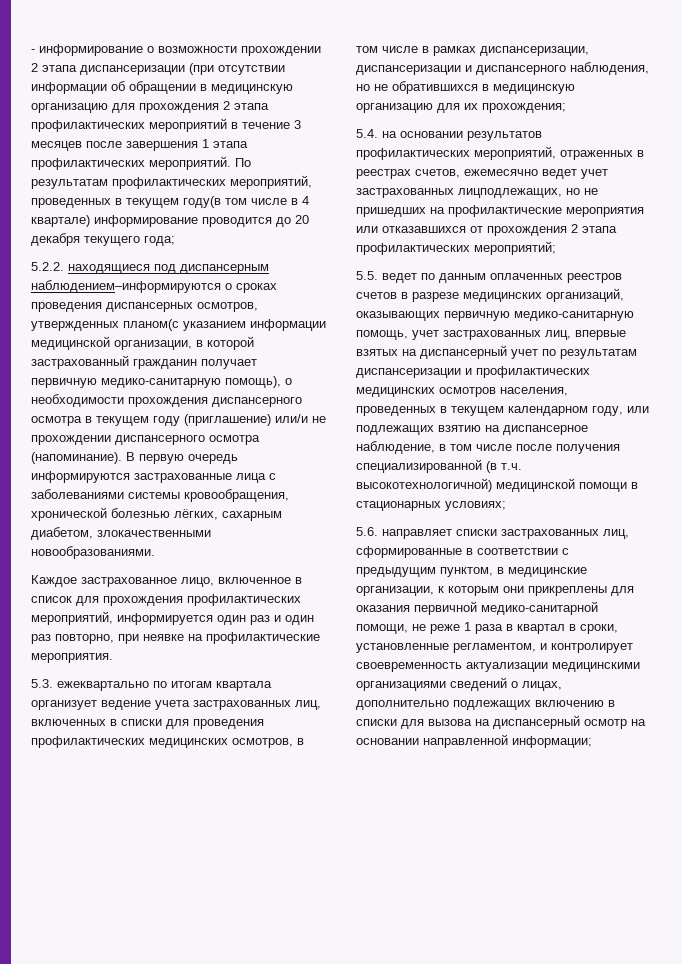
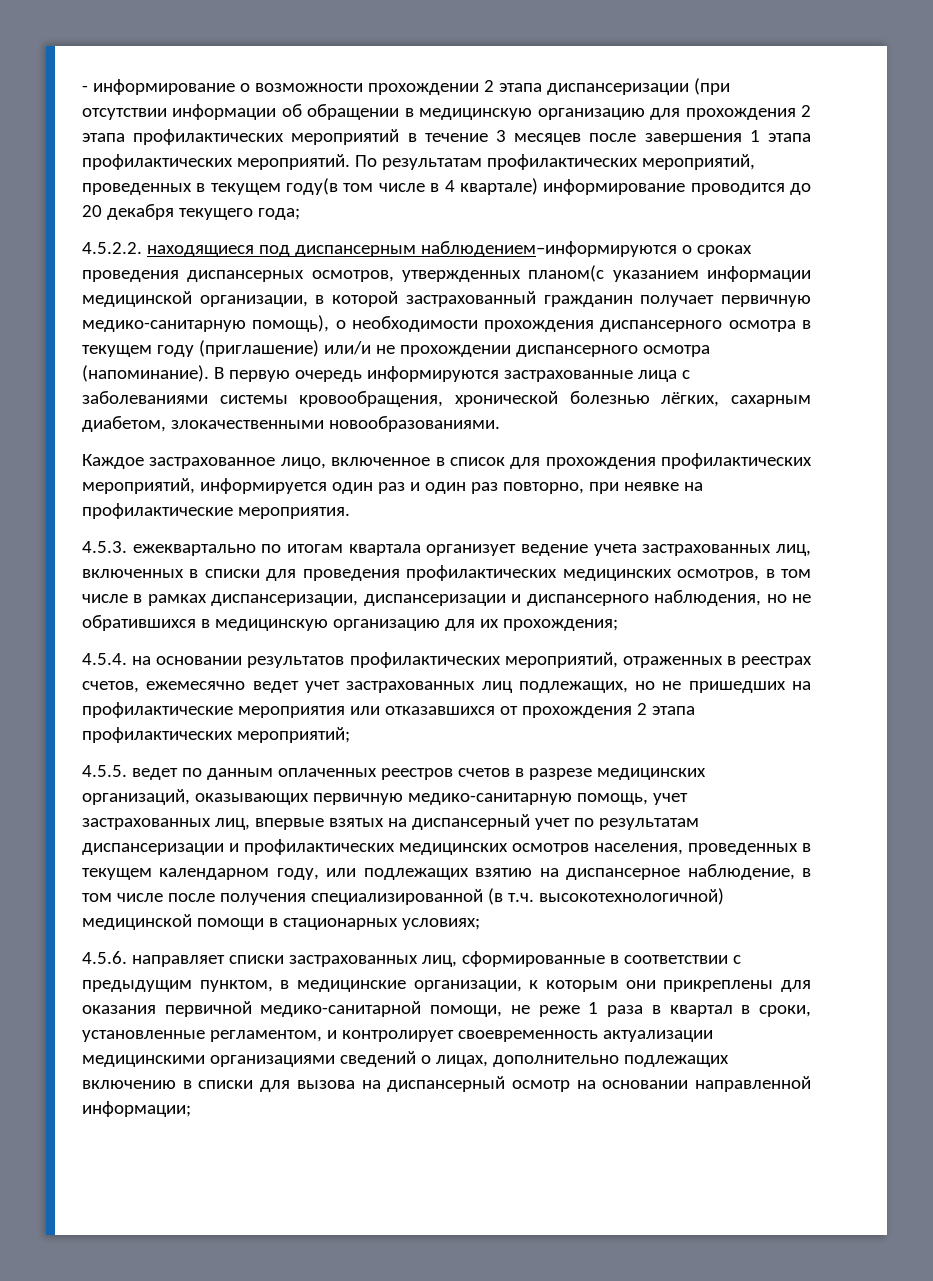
[31,262,64,271] 5.2.2. -> [82,242,142,254] 4.5.2.2.
[31,679,53,688] 5.3. -> [82,541,127,553] 4.5.3.
[356,129,378,138] 5.4. -> [82,653,127,665] 4.5.4.
[458,188,562,198] лицподлежащих, -> [481,681,628,693] лиц подлежащих,
[356,271,378,280] 5.5. -> [82,765,127,777] 4.5.5.
[356,527,378,536] 5.6. -> [82,951,127,964] 4.5.6.

